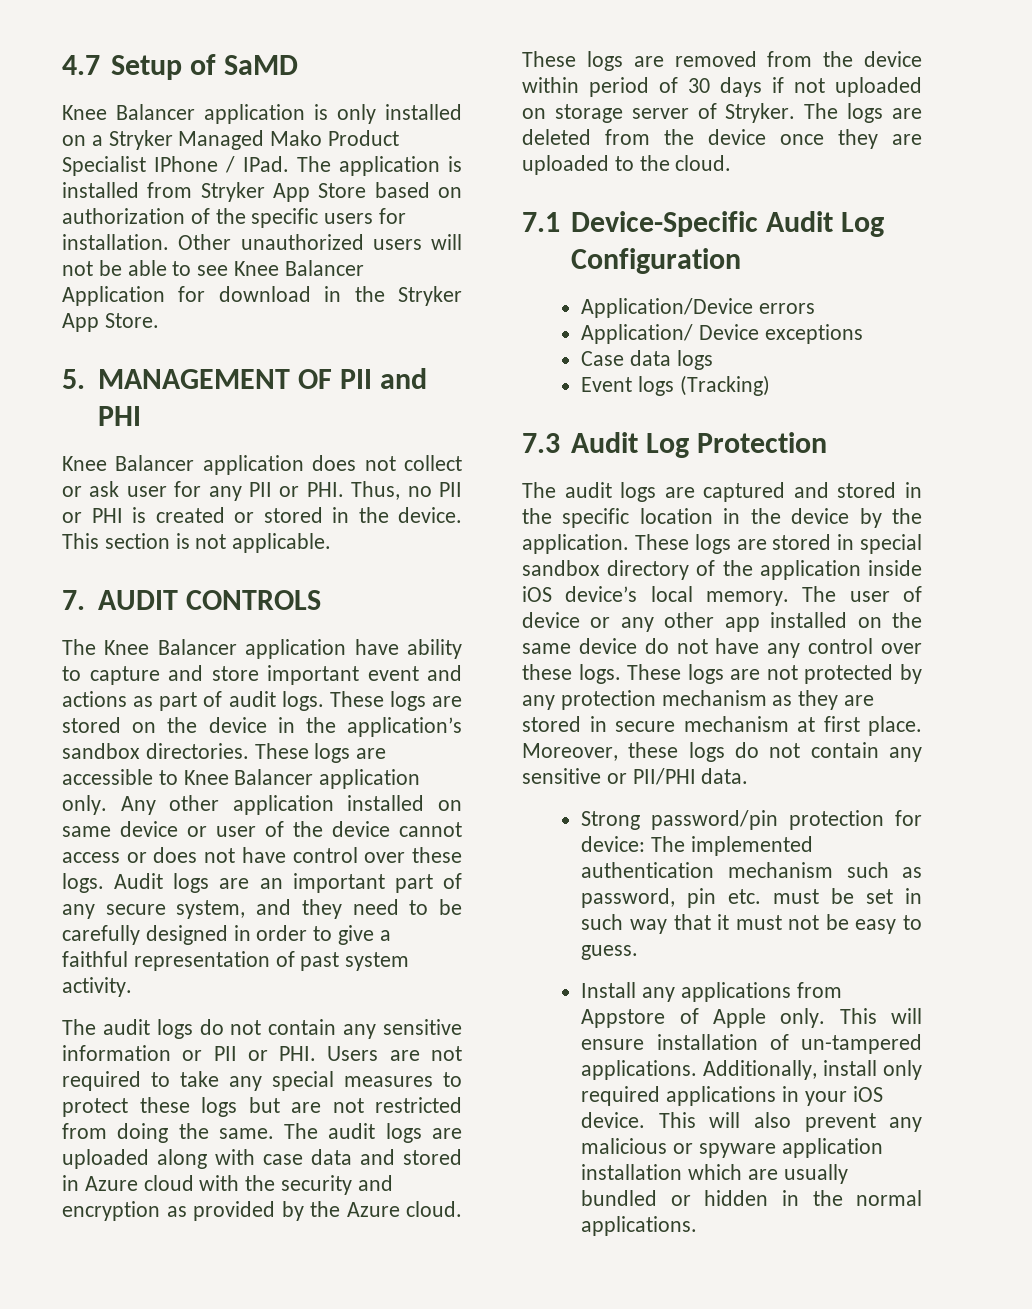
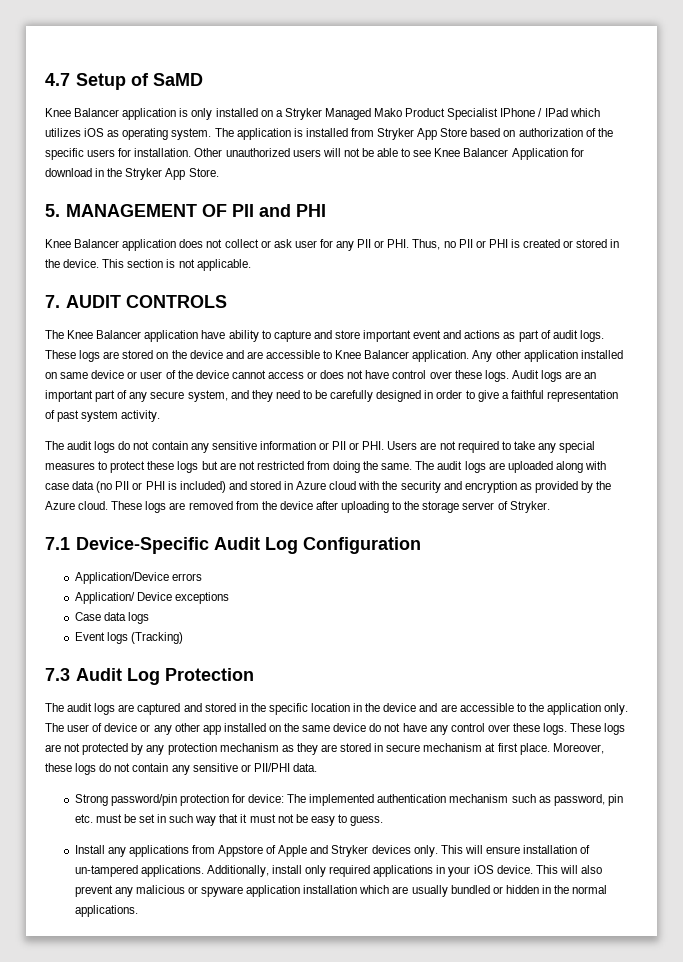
[243,156,289,172] IPad. -> [544,108,600,117] [45,128,212,140] IPad which utilizes iOS as operating system.
[277,717,462,737] [62,743,351,763] in the application’s sandbox directories. These logs -> [225,350,244,359] and
[319,769,421,789] [62,795,107,815] application only. -> [412,350,470,362] application.
(352, 1157) none -> [96,481,226,493] (no PII or PHI is included)
[522,77,922,97] [522,103,922,123] [522,129,922,149] [522,155,732,175] within period of 30 days if not uploaded on storage server of Stryker. The logs are deleted from the device once they are uploaded to the cloud. -> [315,501,550,513] after uploading to the storage server of Stryker.
[859,508,922,528] [522,534,922,554] [522,560,922,580] [522,586,789,606] by the application. These logs are stored in special sandbox directory of the application inside iOS device’s local memory. -> [419,703,629,715] and are accessible to the application only.
(767, 1018) none -> [310,845,411,857] and Stryker devices

